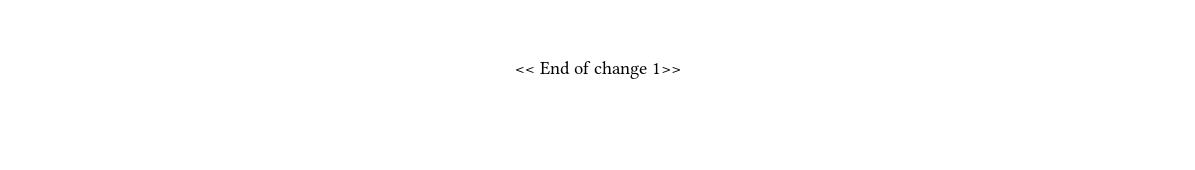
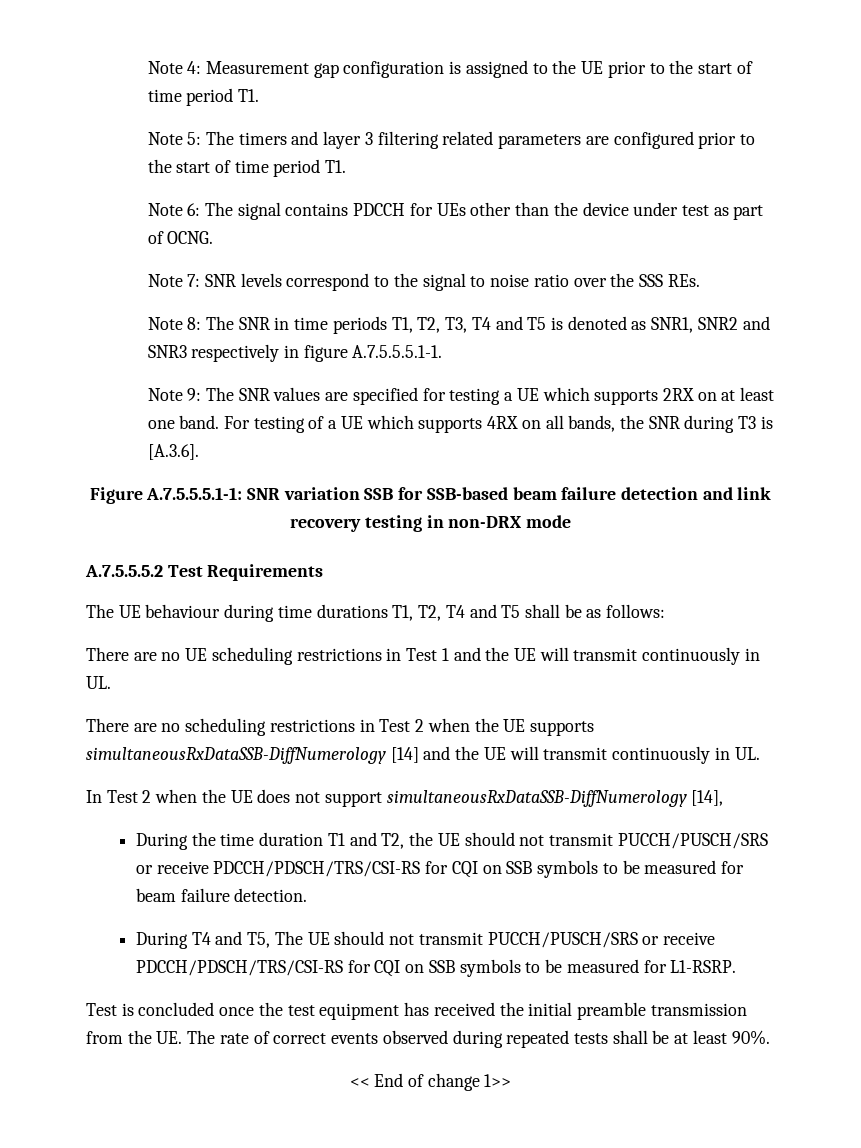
(514, 70) none -> [147,60,753,78] [147,88,259,106] [147,131,755,149] [147,159,347,177] [147,202,764,220] [147,231,214,244] [147,273,700,291] [147,316,770,334] [147,344,443,362] [147,387,775,405] [147,415,773,433] [147,444,199,460] [89,487,772,504] [290,515,571,532] [85,564,324,581] [86,604,666,622] [86,647,760,665] [86,676,111,689] [86,718,594,736] [86,746,760,764] [86,789,724,807] [136,832,768,850] [136,860,744,878] [136,888,308,902] [136,931,715,949] [136,959,737,977] [86,1002,747,1020] [86,1030,770,1048] Note 4: Measurement gap configuration is assigned to the UE prior to the start of time period T1. // Note 5: The timers and layer 3 filtering related parameters are configured prior to the start of time period T1. // Note 6: The signal contains PDCCH for UEs other than the device under test as part of OCNG. // Note 7: SNR levels correspond to the signal to noise ratio over the SSS REs. // Note 8: The SNR in time periods T1, T2, T3, T4 and T5 is denoted as SNR1, SNR2 and SNR3 respectively in figure A.7.5.5.5.1-1. // Note 9: The SNR values are specified for testing a UE which supports 2RX on at least one band. For testing of a UE which supports 4RX on all bands, the SNR during T3 is [A.3.6]. // Figure A.7.5.5.5.1-1: SNR variation SSB for SSB-based beam failure detection and link recovery testing in non-DRX mode // A.7.5.5.5.2 Test Requirements // The UE behaviour during time durations T1, T2, T4 and T5 shall be as follows: // There are no UE scheduling restrictions in Test 1 and the UE will transmit continuously in UL. // There are no scheduling restrictions in Test 2 when the UE supports simultaneousRxDataSSB-DiffNumerology [14] and the UE will transmit continuously in UL. // In Test 2 when the UE does not support simultaneousRxDataSSB-DiffNumerology [14], // During the time duration T1 and T2, the UE should not transmit PUCCH/PUSCH/SRS or receive PDCCH/PDSCH/TRS/CSI-RS for CQI on SSB symbols to be measured for beam failure detection. // During T4 and T5, The UE should not transmit PUCCH/PUSCH/SRS or receive PDCCH/PDSCH/TRS/CSI-RS for CQI on SSB symbols to be measured for L1-RSRP. // Test is concluded once the test equipment has received the initial preamble transmission from the UE. The rate of correct events observed during repeated tests shall be at least 90%. //

